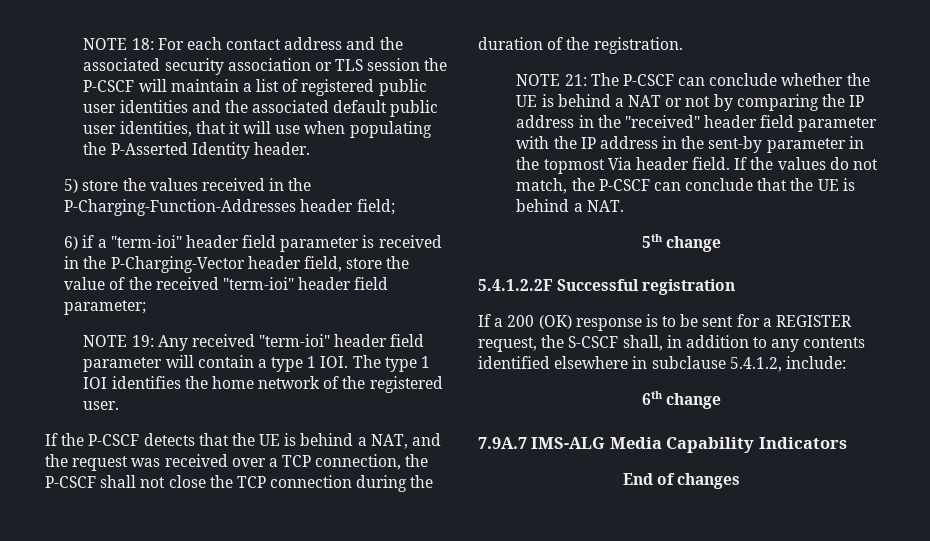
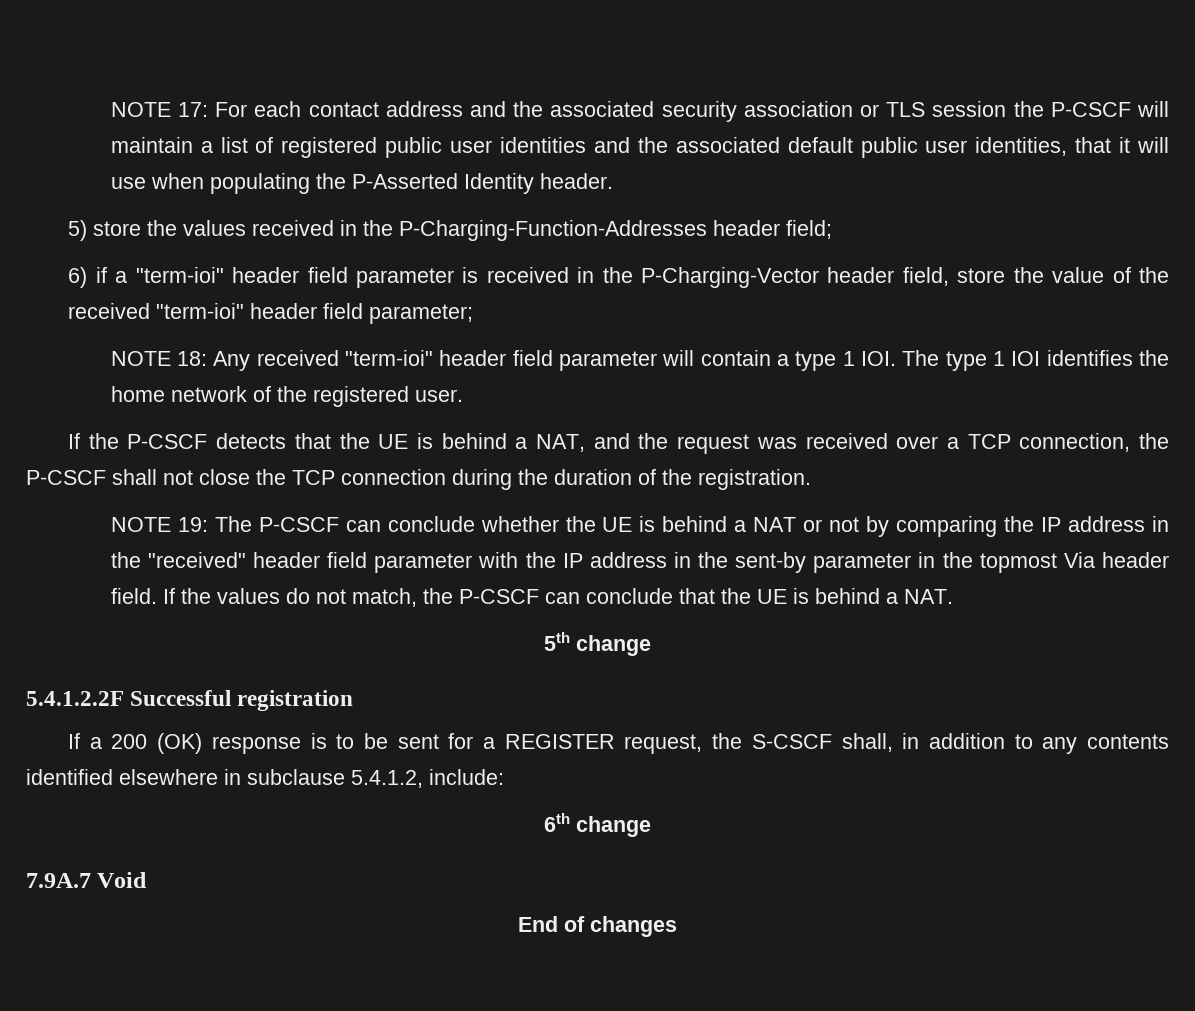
[83,38,154,50] NOTE 18: -> [110,102,208,117] NOTE 17:
[131,335,154,347] 19: -> [177,351,208,366] 18:
[564,74,587,86] 21: -> [177,517,208,532] 19:
[531,437,847,453] IMS-ALG Media Capability Indicators -> [97,872,148,888] Void

